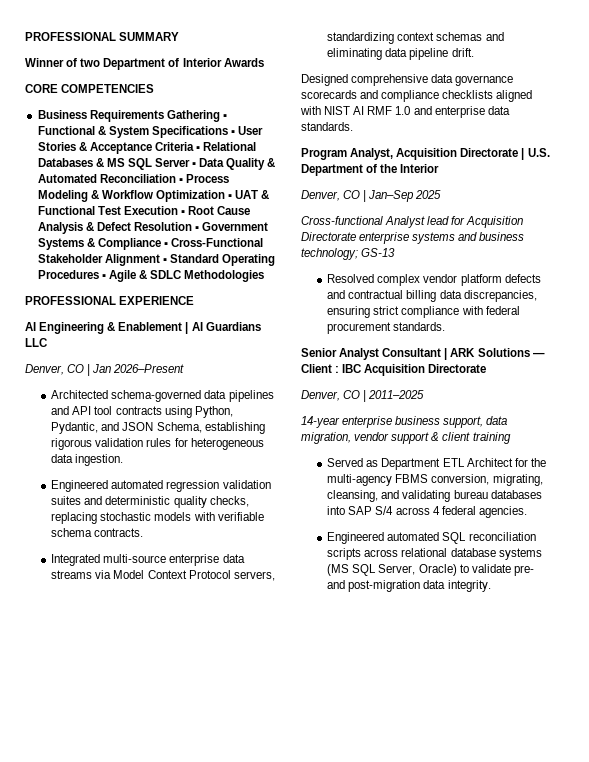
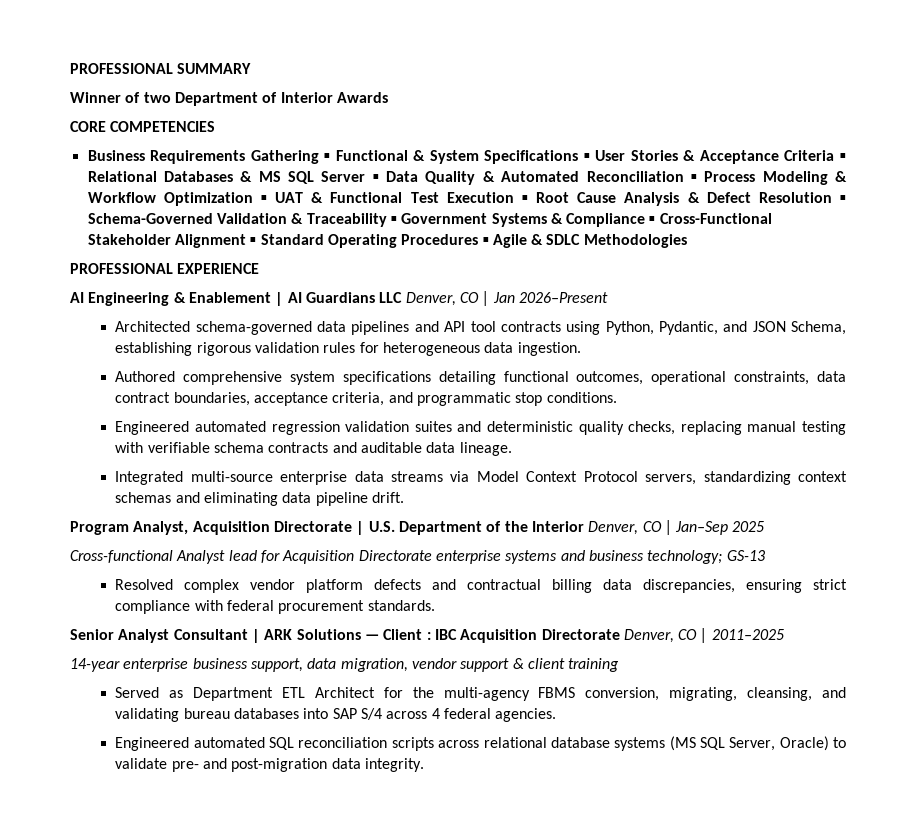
(200, 228) none -> [87,213,397,227] Schema-Governed Validation & Traceability ▪
(47, 342) // -> (403, 297) none
(124, 460) none -> [115,371,846,385] [115,392,617,406] // Authored comprehensive system specifications detailing functional outcomes, operational constraints, data contract boundaries, acceptance criteria, and programmatic stop conditions.
[100,512,192,521] stochastic models -> [747,421,847,435] manual testing
[94,528,144,537] contracts. -> [268,442,512,456] contracts and auditable data lineage.
[301,74,514,86] [301,90,533,102] [300,106,510,118] [301,122,353,131] // Designed comprehensive data governance scorecards and compliance checklists aligned with NIST AI RMF 1.0 and enterprise data standards. -> (404, 497) none
(440, 168) // -> (584, 526) none
(487, 368) // -> (620, 634) none

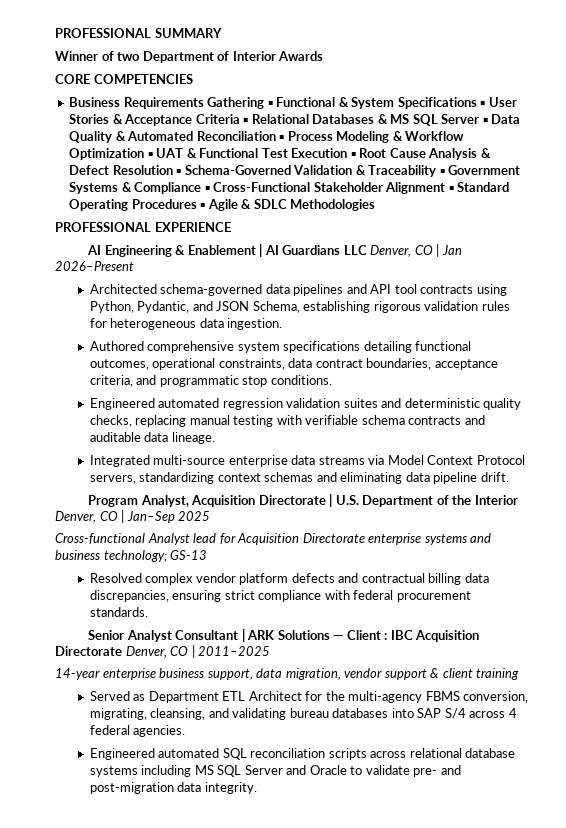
[669,736,829,751] (MS SQL Server, Oracle) -> [141,765,347,777] including MS SQL Server and Oracle

